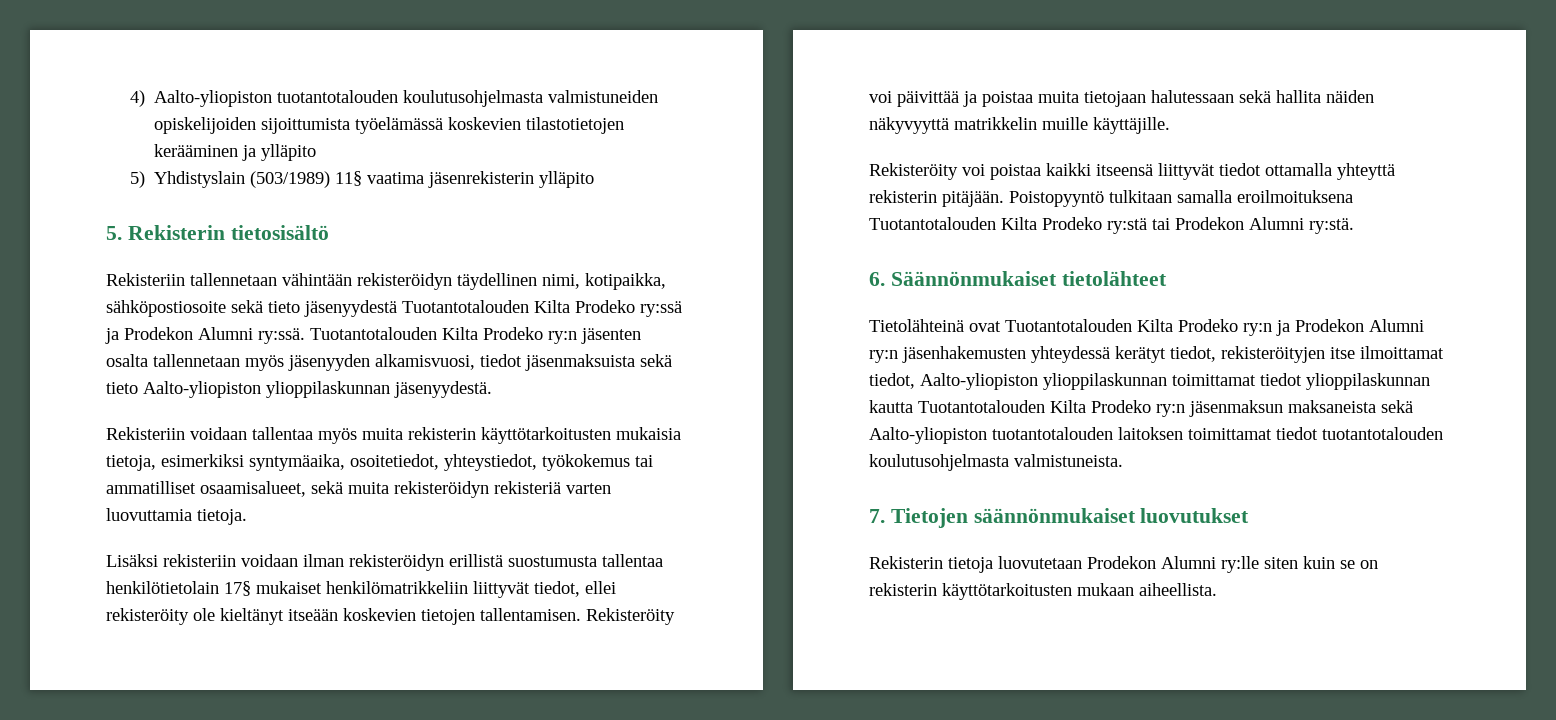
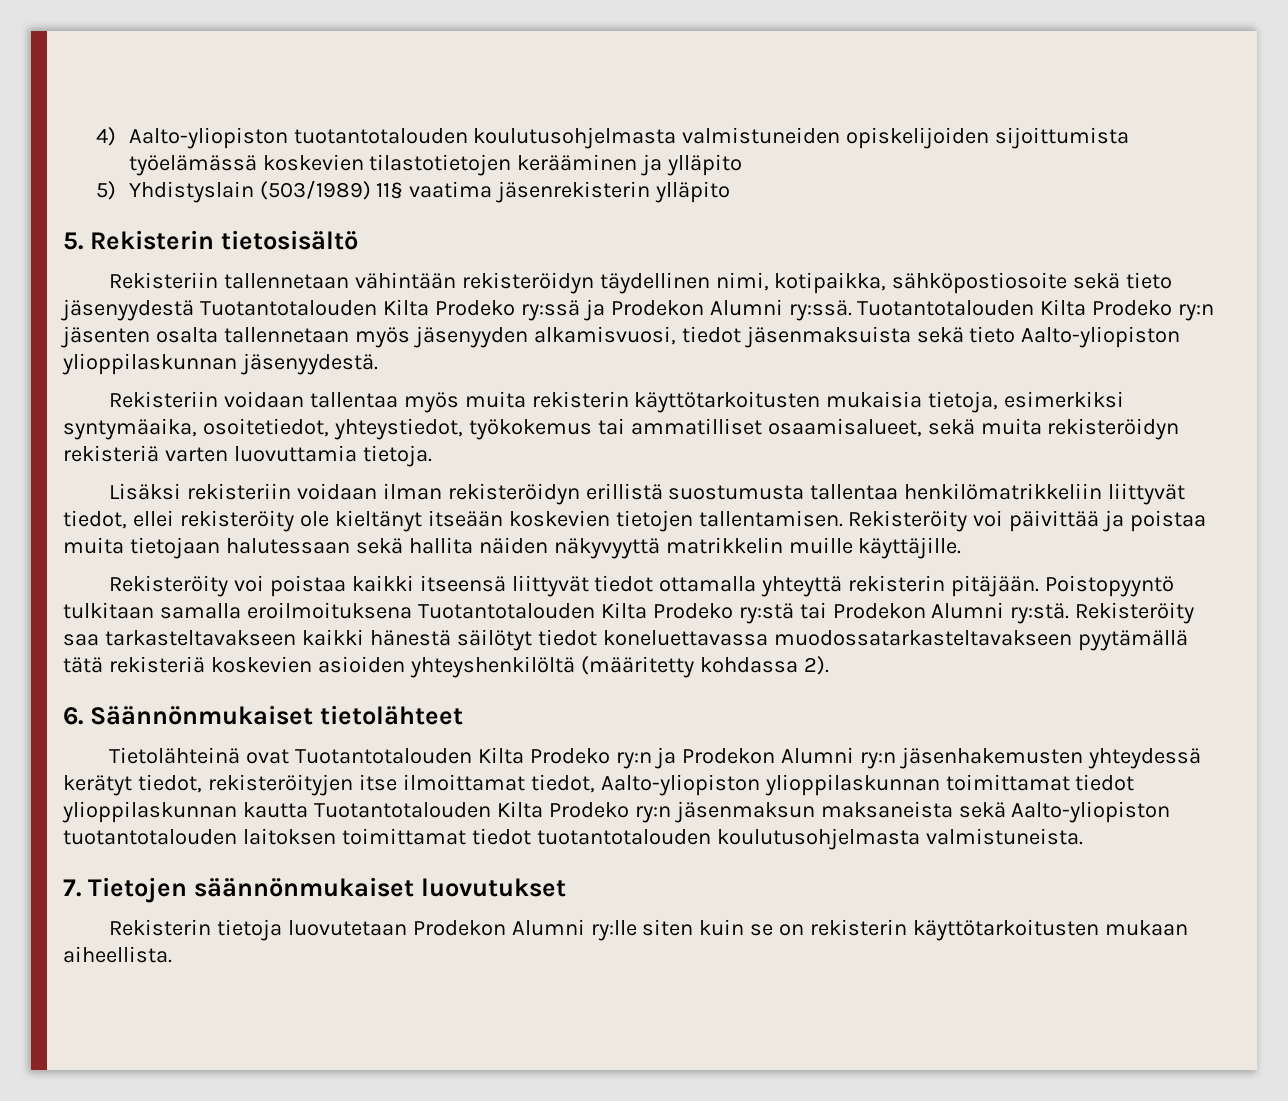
[106,581,322,596] henkilötietolain 17§ mukaiset -> (899, 492) none
(1354, 226) none -> [1075,602,1195,624] [63,629,1188,651] [63,656,829,678] Rekisteröity saa tarkasteltavakseen kaikki hänestä säilötyt tiedot koneluettavassa muodossatarkasteltavakseen pyytämällä tätä rekisteriä koskevien asioiden yhteyshenkilöltä (määritetty kohdassa 2).

